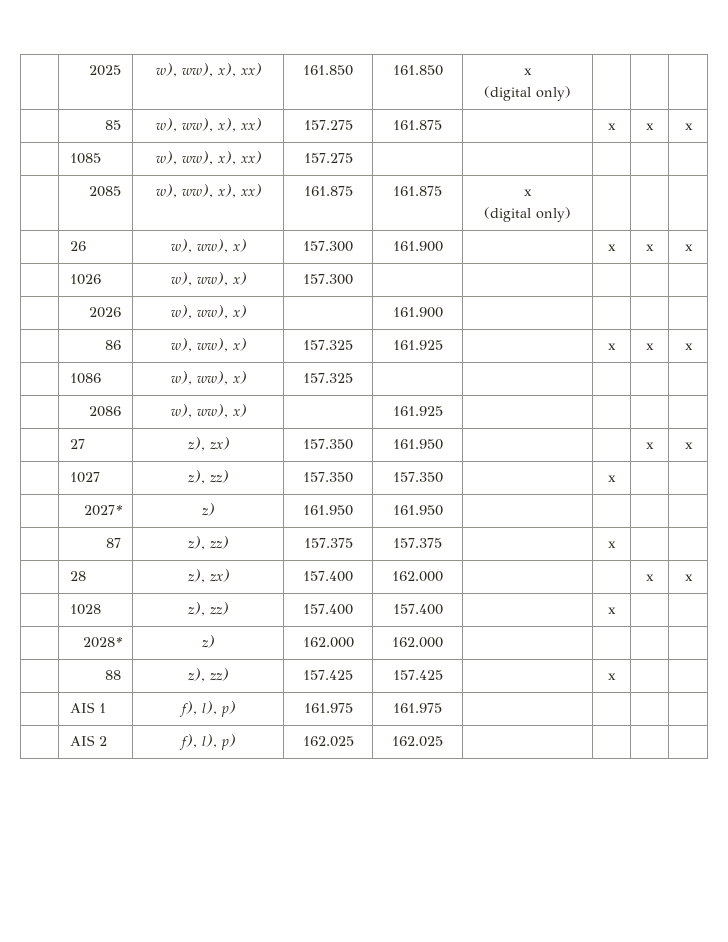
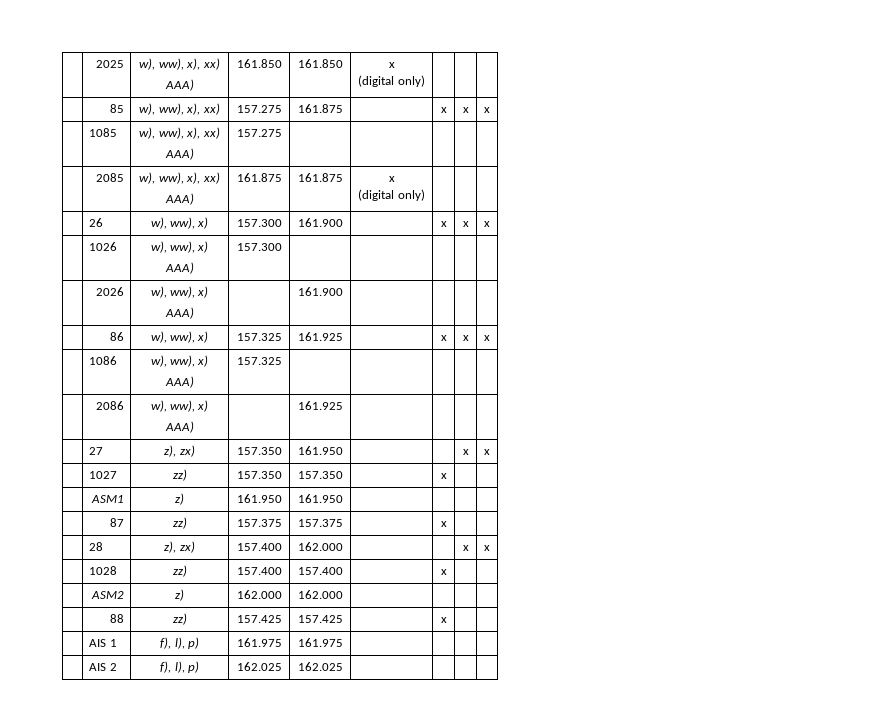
(261, 69) none -> [164,79,194,91] // AAA)
(261, 157) none -> [164,148,194,160] // AAA)
(261, 190) none -> [164,193,194,205] // AAA)
(246, 278) none -> [164,262,194,274] // AAA)
(246, 311) none -> [164,307,194,319] // AAA)
(246, 377) none -> [164,376,194,388] // AAA)
(246, 410) none -> [164,421,194,433] // AAA)
[188,470,205,484] z), -> (118, 475) none
[83,505,123,516] 2027* -> [90,495,124,503] ASM1
[188,536,205,550] z), -> (124, 522) none
[188,602,205,616] z), -> (118, 570) none
[82,637,123,648] 2028* -> [90,591,124,599] ASM2
[188,668,205,682] z), -> (124, 618) none

